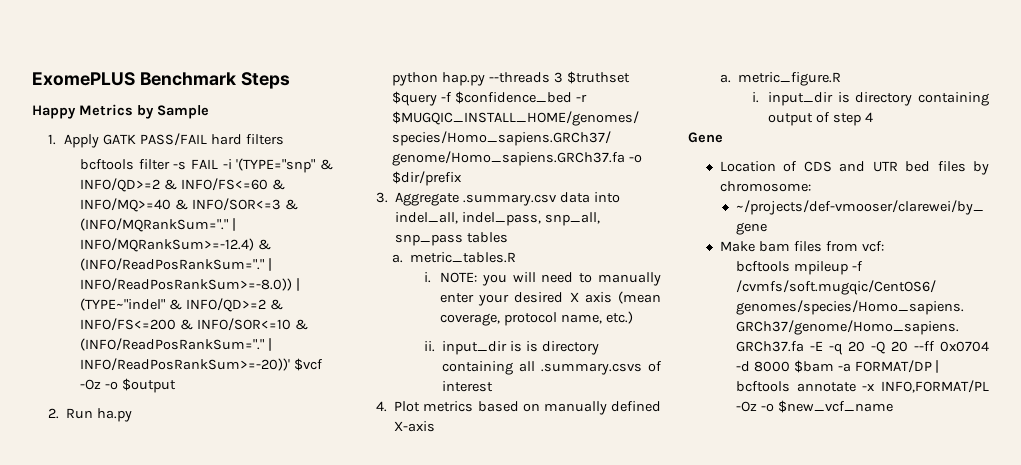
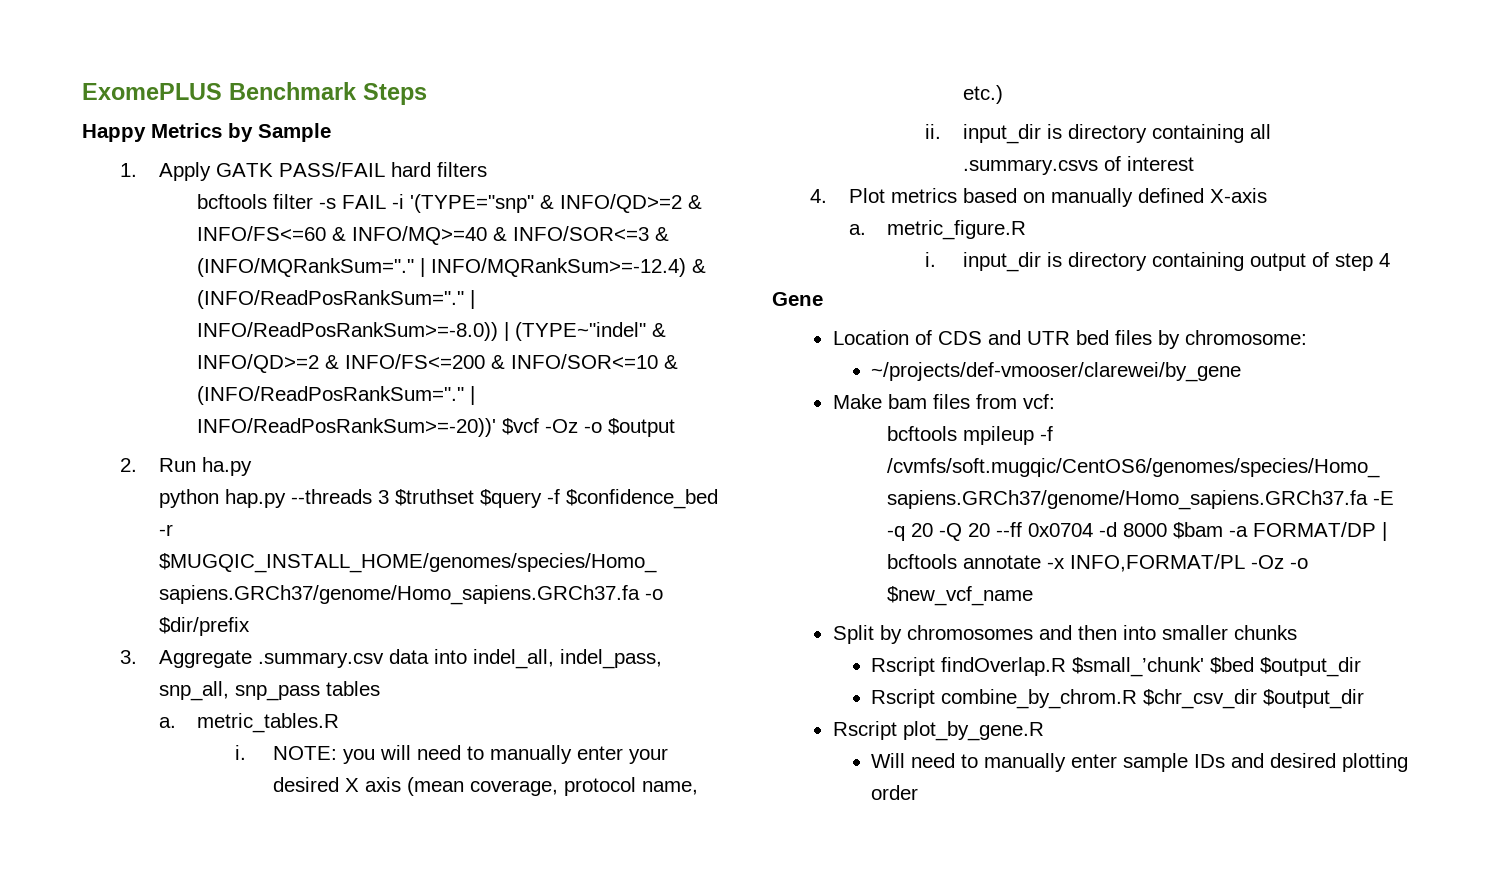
[525,341,538,352] is -> (1063, 131) none
(893, 406) none -> [832,625,1297,644] [871,657,1362,677] [871,689,1365,709] [832,721,1044,741] [871,753,1409,772] [871,785,919,800] // Split by chromosomes and then into smaller chunks // Rscript findOverlap.R $small_’chunk' $bed $output_dir // Rscript combine_by_chrom.R $chr_csv_dir $output_dir // Rscript plot_by_gene.R // Will need to manually enter sample IDs and desired plotting order

